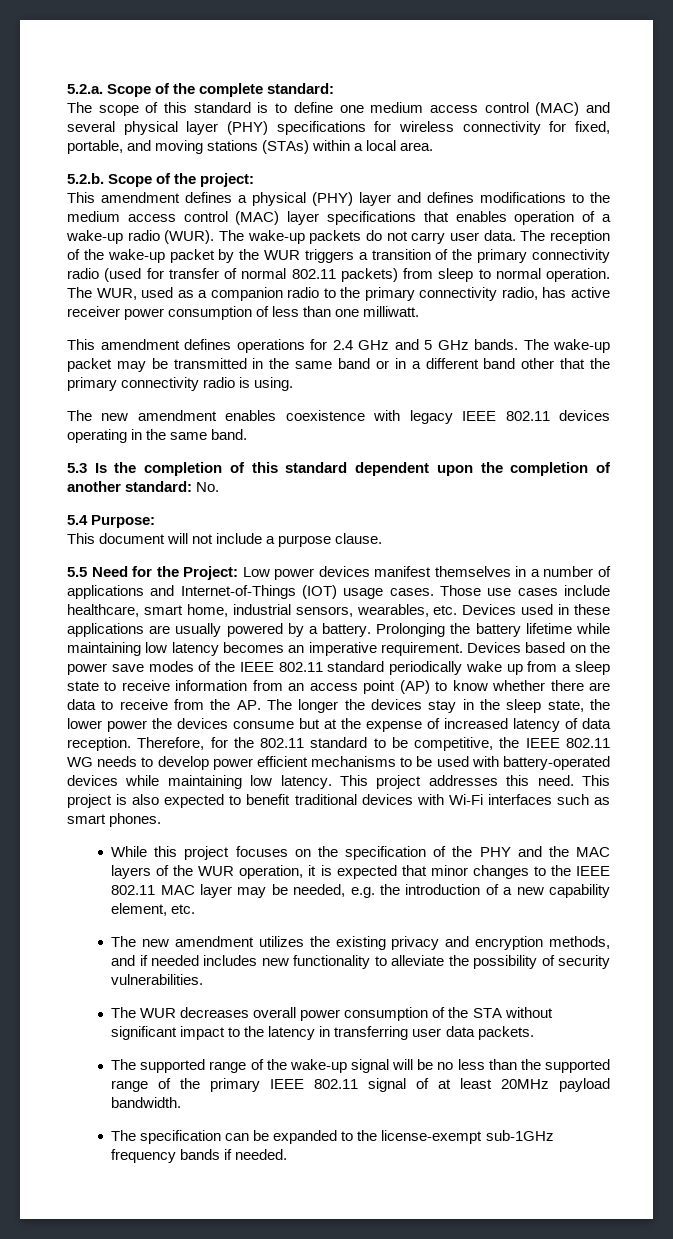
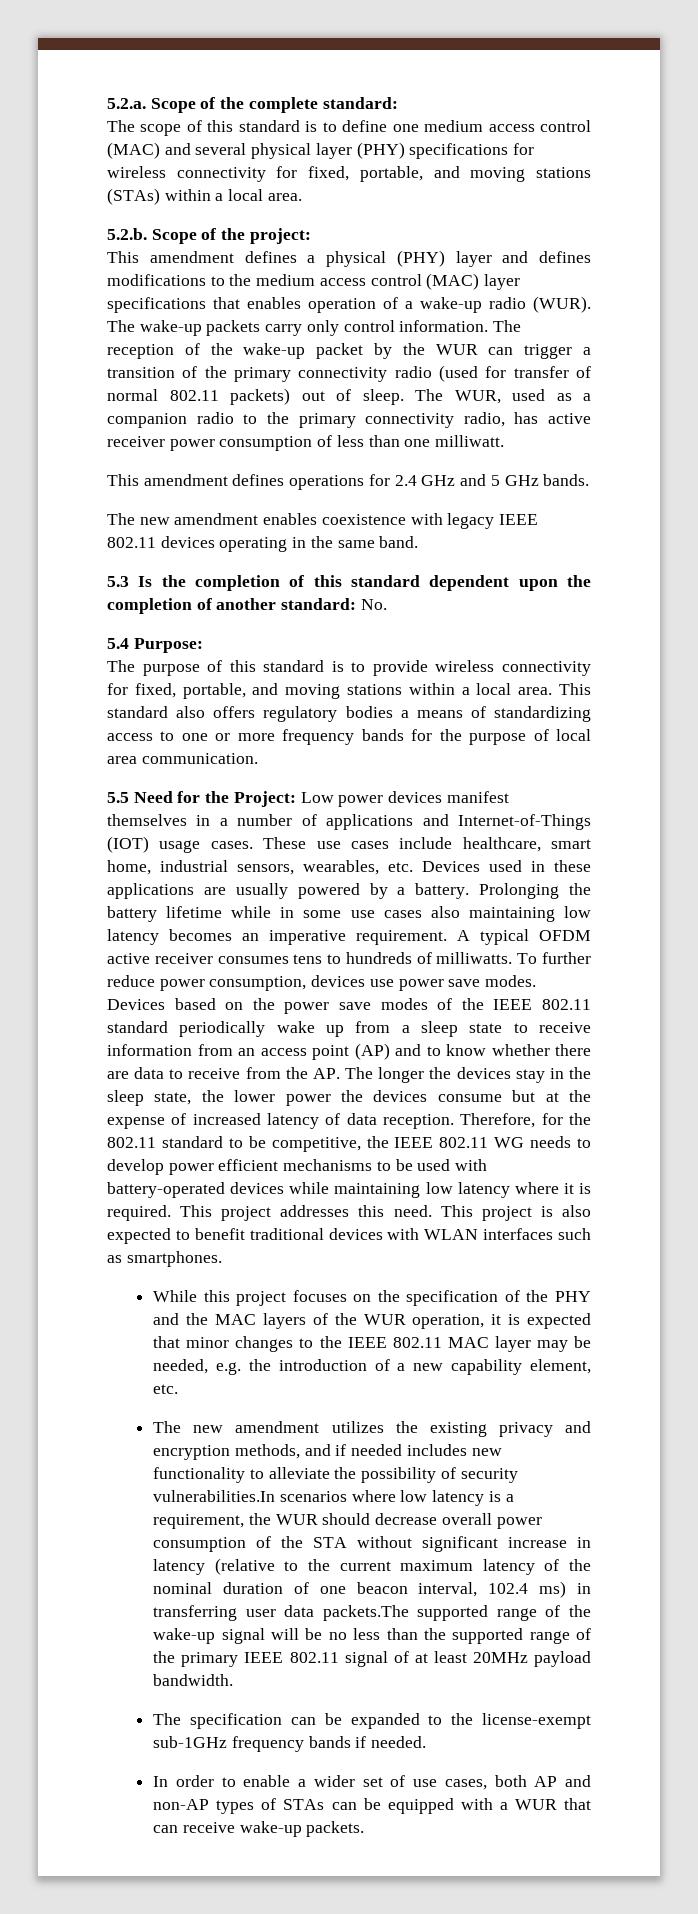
[365,230,516,244] do not carry user data. -> [265,320,489,336] carry only control information.
[304,249,354,263] triggers -> [488,344,573,359] can trigger
[403,268,610,282] from sleep to normal operation. -> [301,389,404,405] out of sleep.
[523,339,610,353] [67,358,611,372] [67,377,294,391] The wake-up packet may be transmitted in the same band or in a different band other that the primary connectivity radio is using. -> (590, 480) none
[67,533,383,547] This document will not include a purpose clause. -> [107,660,591,676] [107,683,591,699] [107,706,591,722] [107,729,591,745] [107,753,258,764] The purpose of this standard is to provide wireless connectivity for fixed, portable, and moving stations within a local area. This standard also offers regulatory bodies a means of standardizing access to one or more frequency bands for the purpose of local area communication.
[439,585,481,596] Those -> [263,837,307,849] These
(610, 628) none -> [280,906,460,918] in some use cases also
(463, 649) none -> [457,929,591,945] [107,952,591,964] [107,975,537,991] A typical OFDM active receiver consumes tens to hundreds of milliwatts. To further reduce power consumption, devices use power save modes.
(430, 687) none -> [395,1044,421,1056] and
[280,775,332,789] latency. -> [457,1182,591,1198] [107,1205,171,1221] latency where it is required.
[448,794,483,805] Wi-Fi -> [424,1229,479,1240] WLAN
[67,813,162,827] smart phones. -> [126,1251,222,1267] smartphones.
[111,974,204,985] [111,1007,250,1018] vulnerabilities. // The WUR decreases -> [153,1490,514,1506] [153,1513,438,1529] vulnerabilities.In scenarios where low latency is a requirement, the WUR should decrease
[180,1026,316,1040] impact to the latency -> [508,1537,591,1548] [153,1558,591,1575] [153,1581,567,1598] increase in latency (relative to the current maximum latency of the nominal duration of one beacon interval, 102.4 ms)
[477,1026,534,1040] [111,1059,137,1070] packets. // The -> [322,1605,409,1621] packets.The
(288, 1154) none -> [153,1775,591,1790] [153,1798,591,1814] [153,1821,365,1837] // In order to enable a wider set of use cases, both AP and non-AP types of STAs can be equipped with a WUR that can receive wake-up packets.

